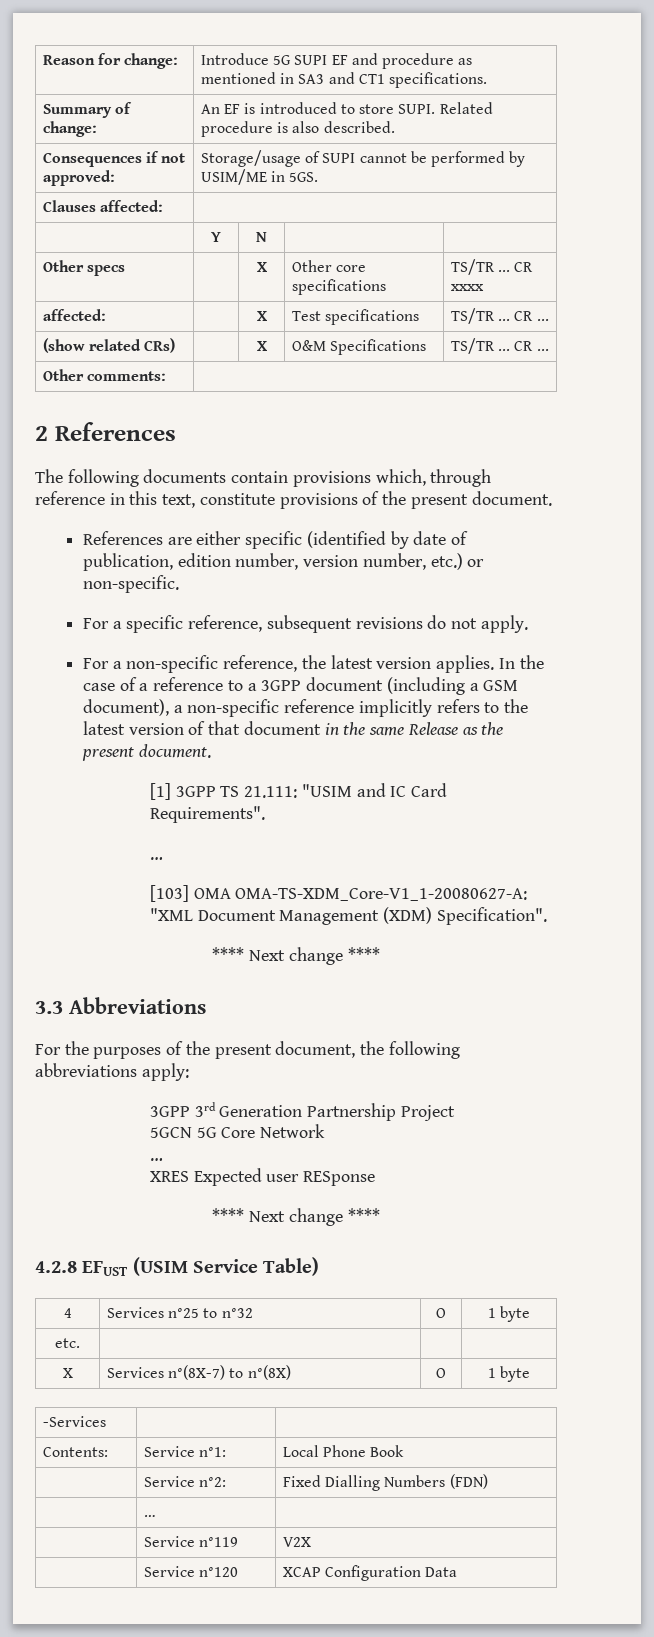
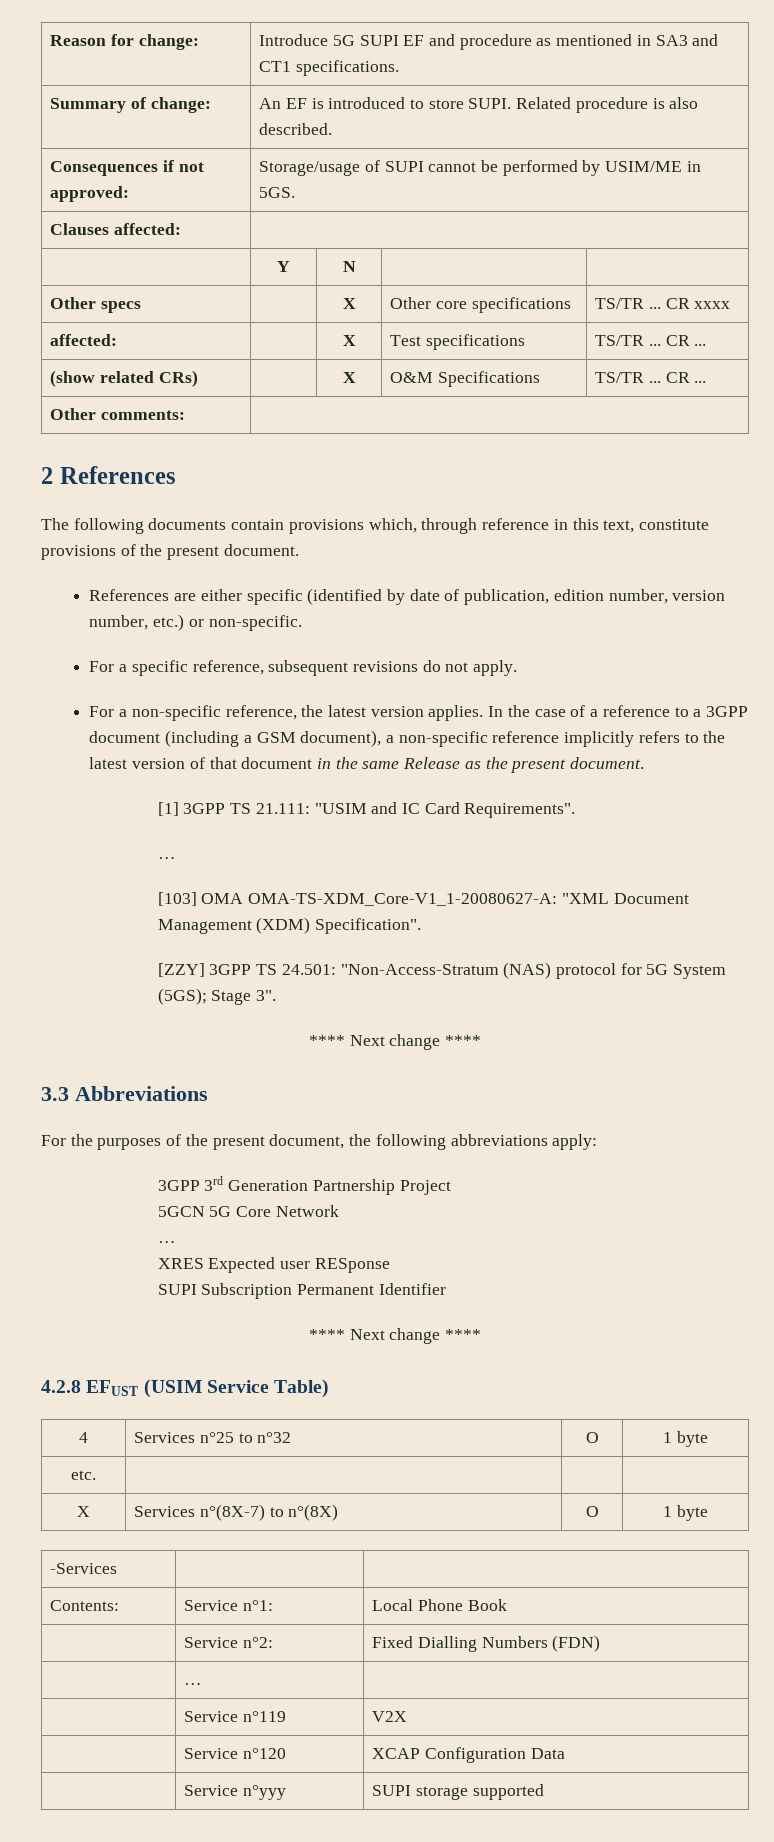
(547, 916) none -> [157,962,727,979] [157,988,277,1005] // [ZZY] 3GPP TS 24.501: "Non-Access-Stratum (NAS) protocol for 5G System (5GS); Stage 3".
(376, 1178) none -> [157,1283,446,1299] // SUPI Subscription Permanent Identifier
(458, 1572) none -> [184,1785,286,1800] [372,1784,544,1800] // | Service n°yyy | SUPI storage supported

